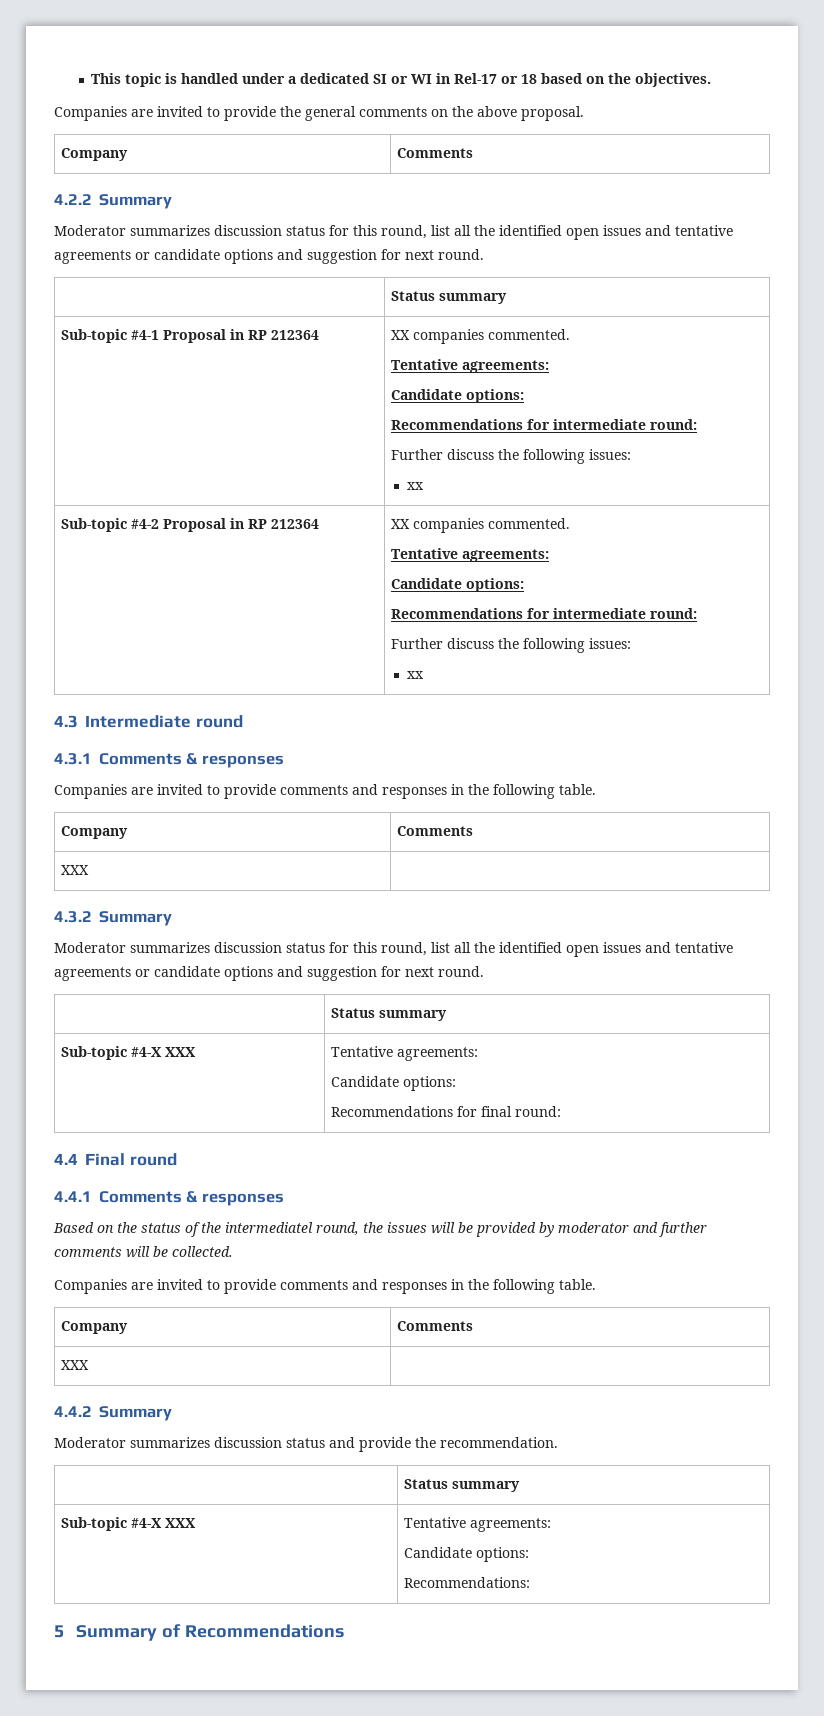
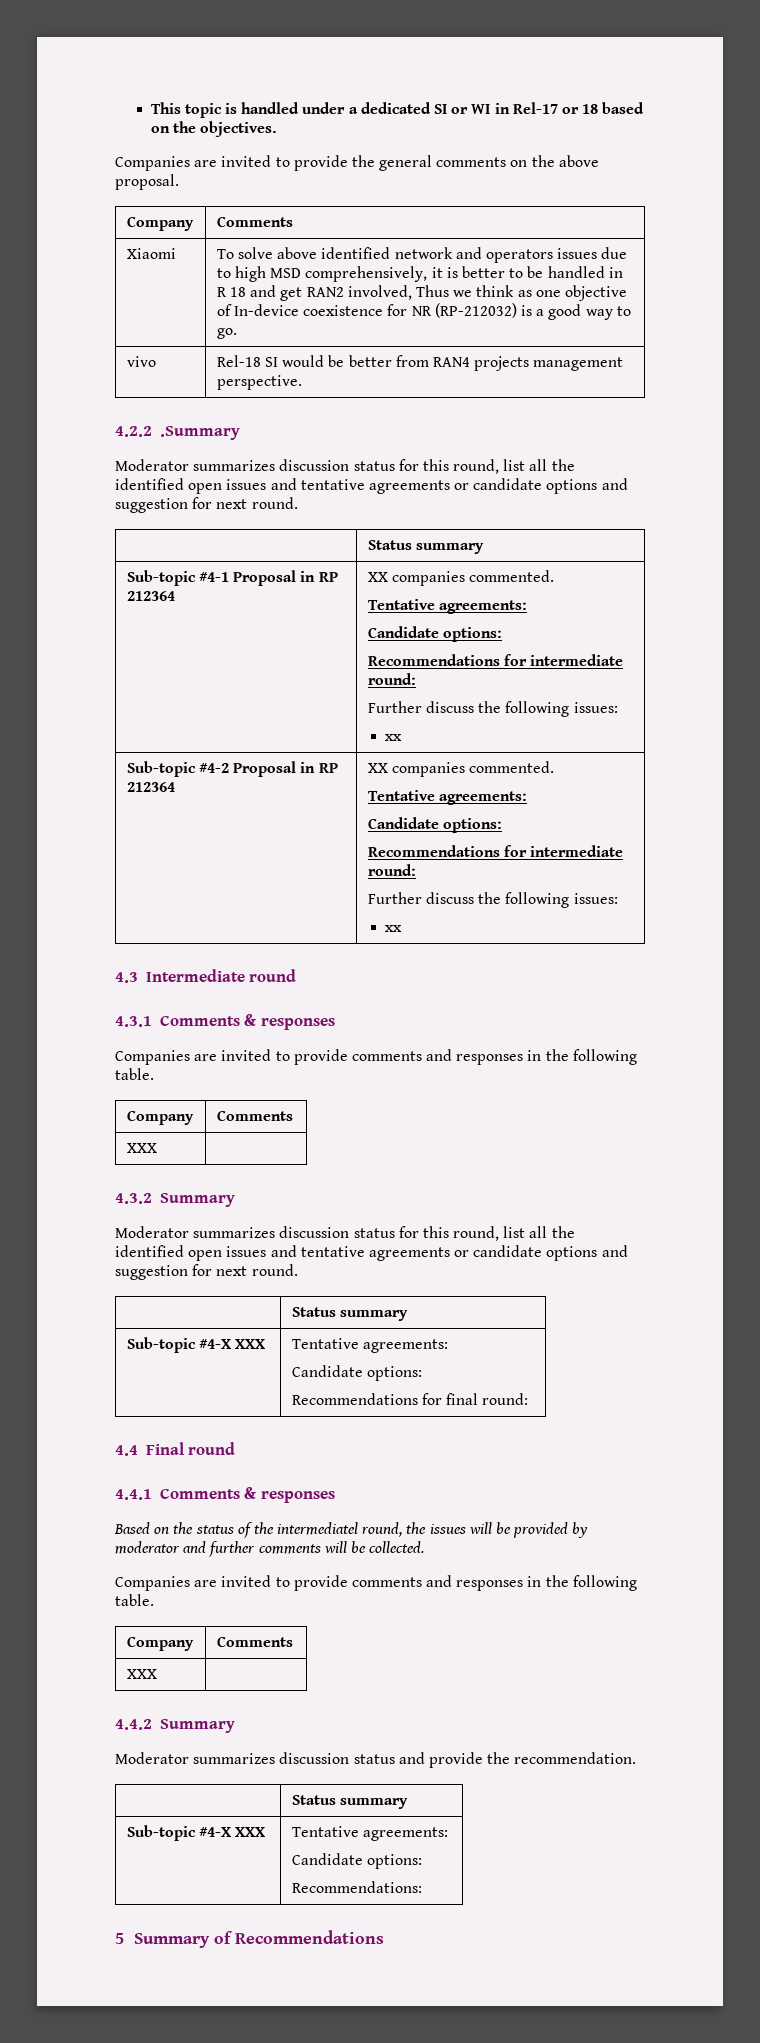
(474, 153) none -> [126,248,176,259] [216,247,628,263] [216,266,623,282] [216,285,627,301] [216,303,631,320] [216,328,237,339] [126,356,156,367] [216,355,624,371] [216,375,302,390] // Xiaomi | To solve above identified network and operators issues due to high MSD comprehensively, it is better to be handled in R 18 and get RAN2 involved, Thus we think as one objective of In-device coexistence for NR (RP-212032) is a good way to go. // vivo | Rel-18 SI would be better from RAN4 projects management perspective.
[99,194,172,209] Summary -> [159,426,240,440] .Summary

